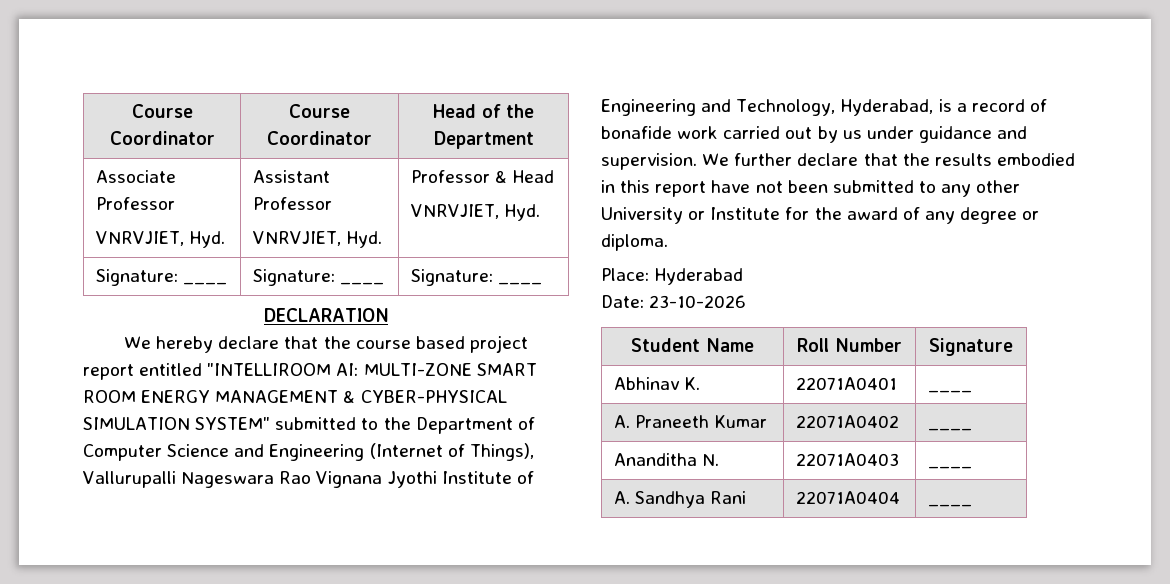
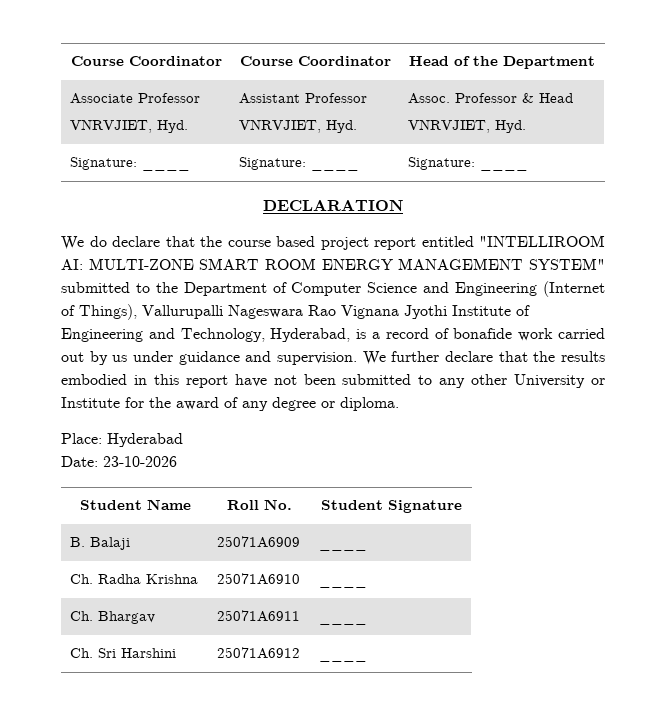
(382, 239) none -> [408,93,451,104] Assoc.
[156,336,214,353] hereby -> [89,236,107,247] do
[343,390,507,403] [83,417,190,430] & CYBER-PHYSICAL SIMULATION -> (524, 264) none
[834,338,902,352] Number | -> [264,499,292,510] [320,500,383,510] No. | Student
[613,377,700,390] [795,377,897,390] [927,390,972,393] [613,415,767,428] [795,415,899,428] [927,428,972,431] [613,453,719,466] [795,453,899,466] [927,466,972,469] [613,491,746,508] [795,491,900,504] Abhinav K. | 22071A0401 | ____ // A. Praneeth Kumar | 22071A0402 | ____ // Ananditha N. | 22071A0403 | ____ // A. Sandhya Rani | 22071A0404 -> [70,537,131,550] [217,536,301,548] [319,547,368,551] [70,574,199,584] [217,573,301,585] [319,584,368,588] [70,611,156,624] [217,610,301,622] [319,621,368,625] [70,648,177,658] [217,647,301,659] B. Balaji | 25071A6909 | ____ // Ch. Radha Krishna | 25071A6910 | ____ // Ch. Bhargav | 25071A6911 | ____ // Ch. Sri Harshini | 25071A6912

